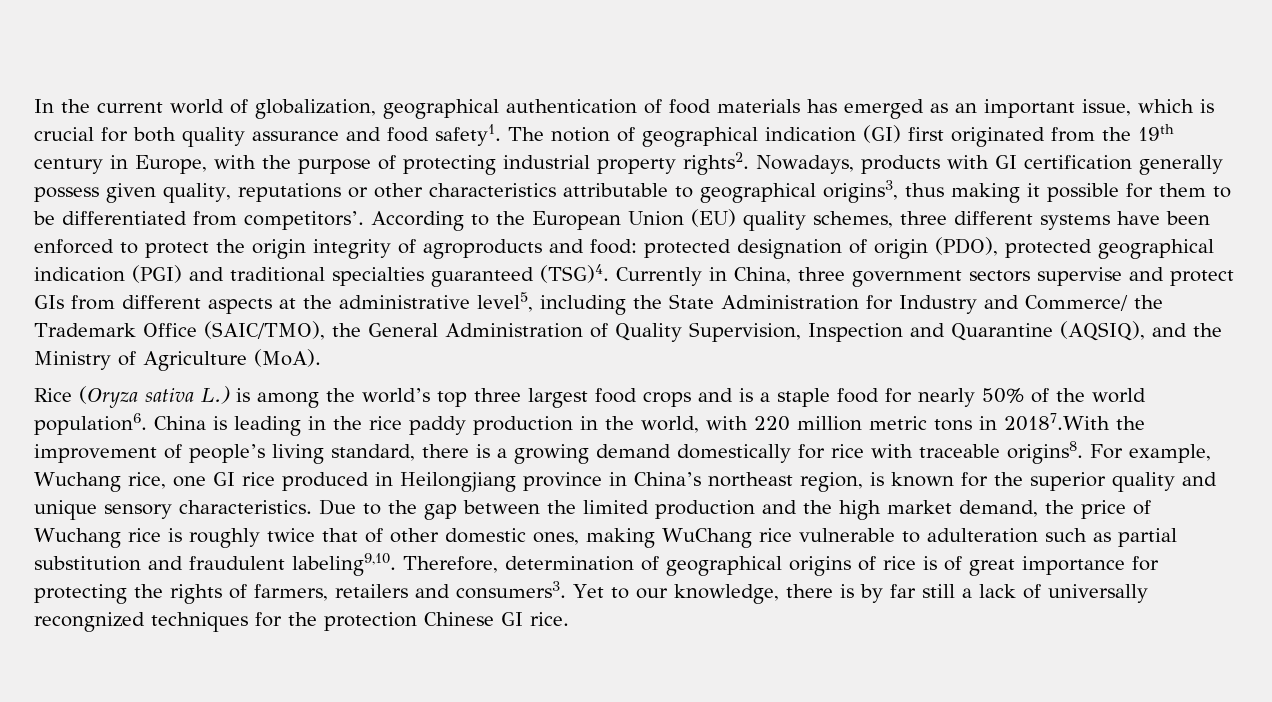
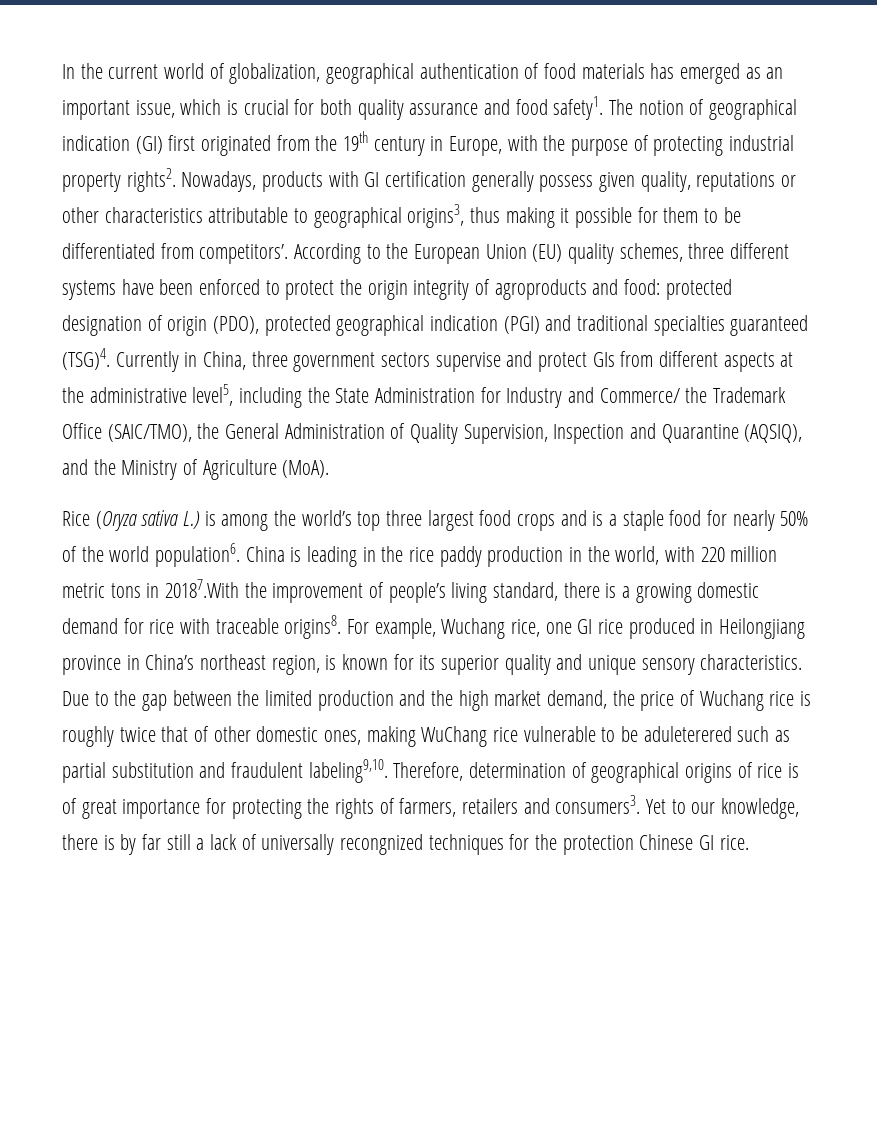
[596,444,791,463] demand domestically -> [697,582,760,598] [62,618,118,634] domestic demand
[993,472,1023,486] the -> [419,655,436,670] its
[926,528,1038,543] adulteration -> [621,726,732,742] be aduleterered

